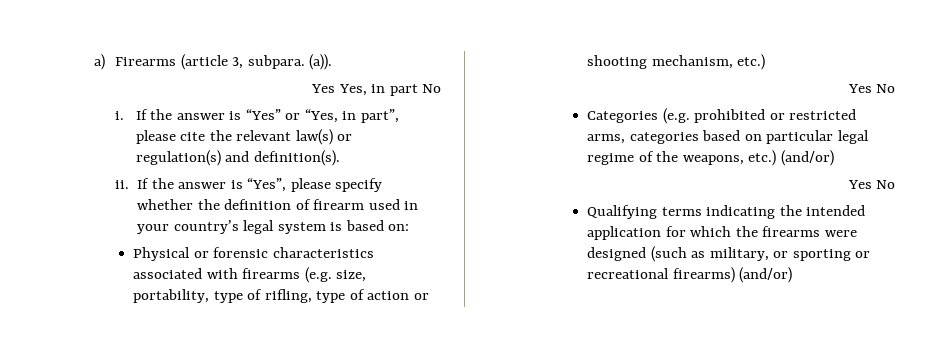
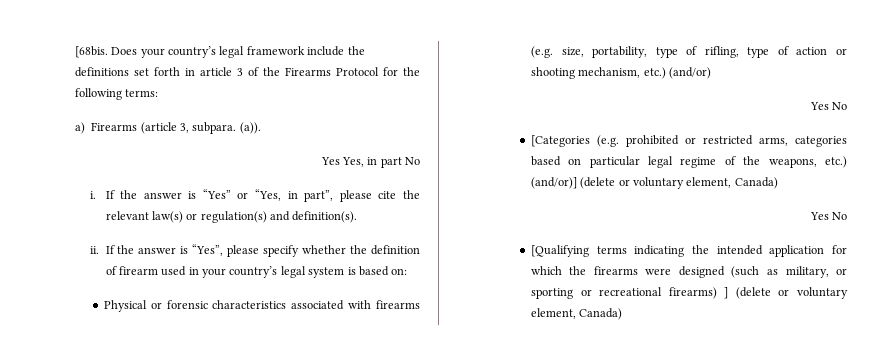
(94, 62) none -> [74,46,365,58] [74,67,421,77] [74,88,159,100] [68bis. Does your country’s legal framework include the definitions set forth in article 3 of the Firearms Protocol for the following terms: //
[847,84,895,93] [587,111,659,123] // Yes No // Categories -> [669,67,712,79] [809,102,847,110] [530,135,590,147] (and/or) // Yes No // [Categories
[780,150,834,166] [847,180,895,189] [587,205,658,219] (and/or) // Yes No // Qualifying -> [530,177,778,189] [809,212,847,220] [530,245,589,257] (and/or)] (delete or voluntary element, Canada) // Yes No // [Qualifying
[739,267,793,283] (and/or) -> [724,287,848,299] [530,308,623,320] ] (delete or voluntary element, Canada)

